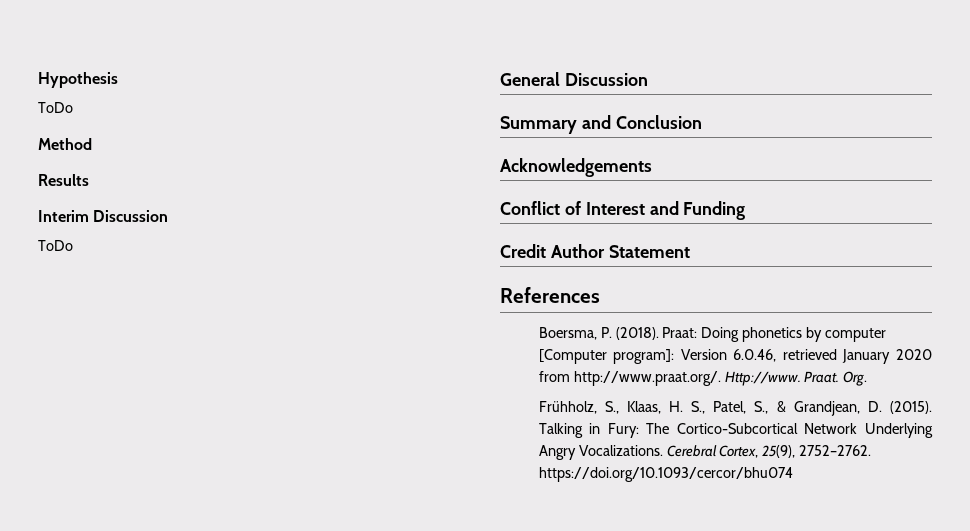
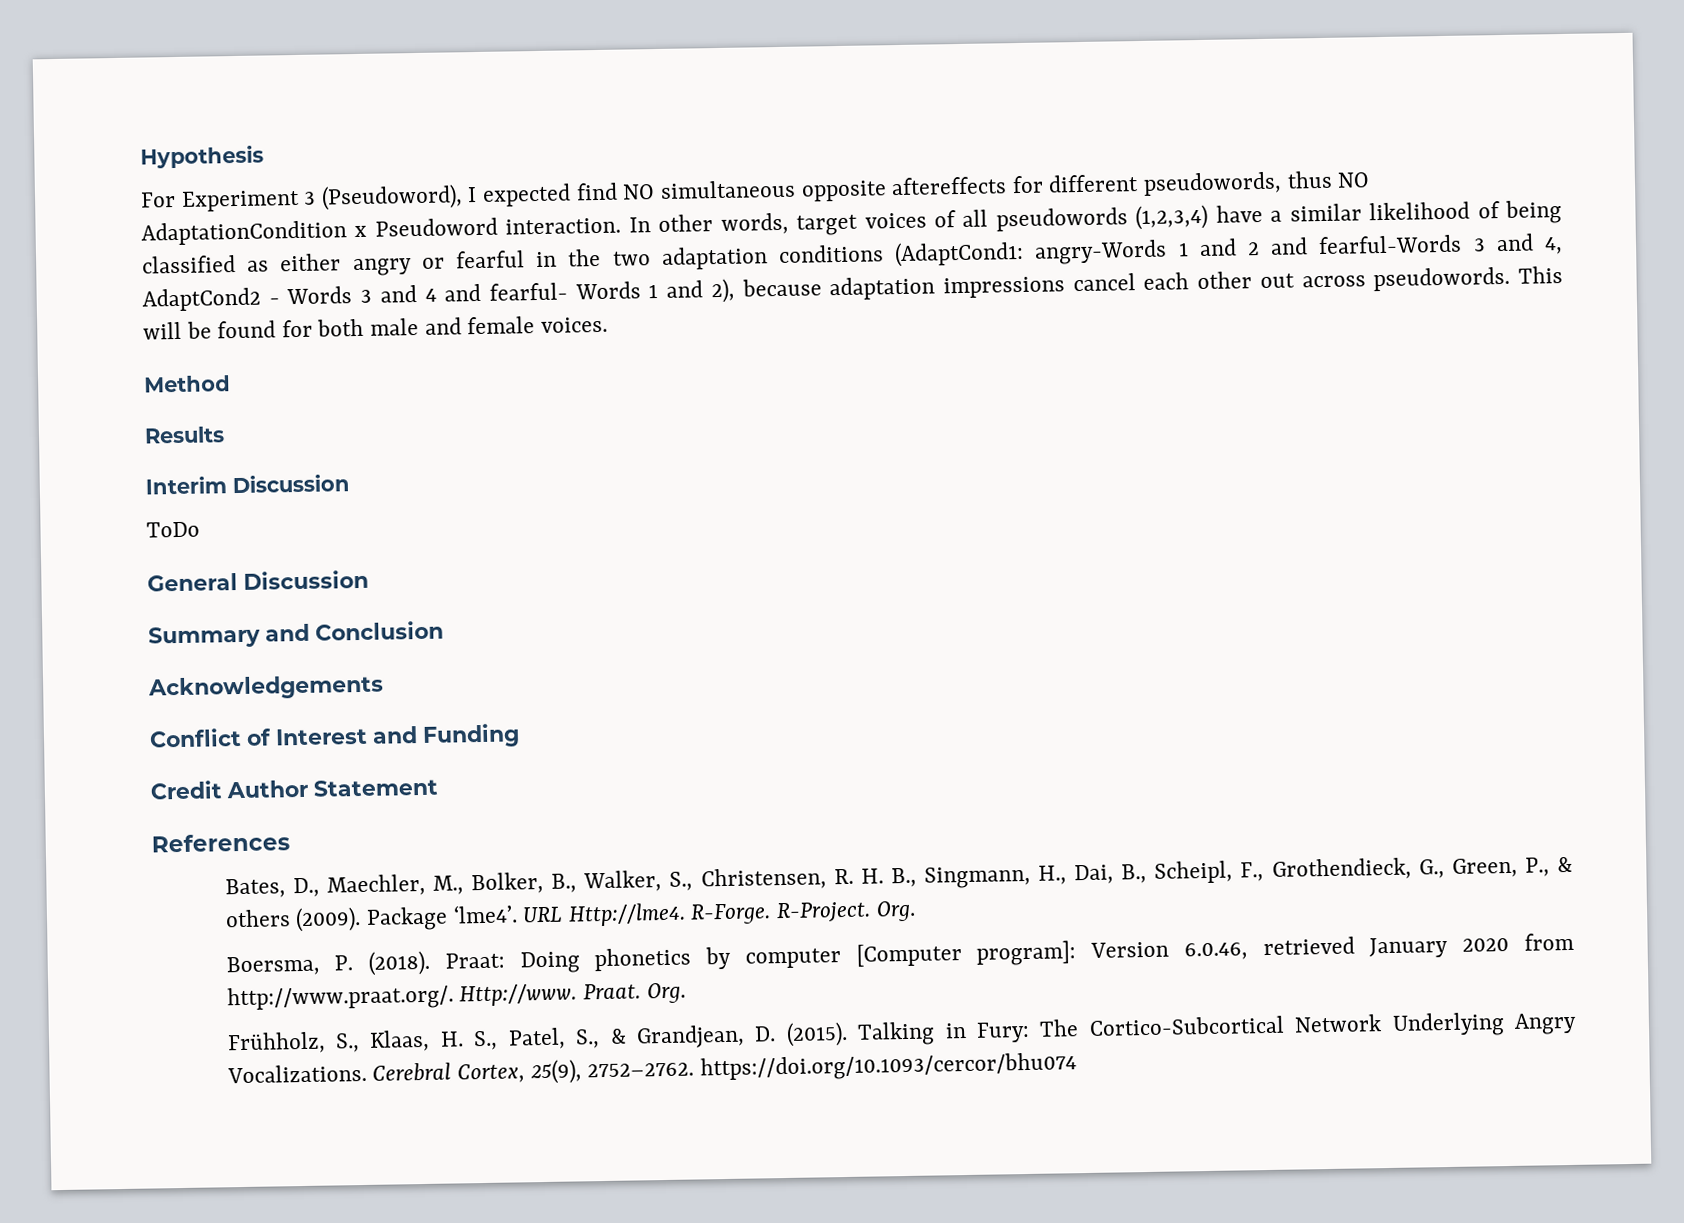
[38,102,73,113] ToDo -> [140,170,1371,212] [141,200,1562,246] [142,233,1564,277] [142,266,1563,312] [143,316,608,340] For Experiment 3 (Pseudoword), I expected find NO simultaneous opposite aftereffects for different pseudowords, thus NO AdaptationCondition x Pseudoword interaction. In other words, target voices of all pseudowords (1,2,3,4) have a similar likelihood of being classified as either angry or fearful in the two adaptation conditions (AdaptCond1: angry-Words 1 and 2 and fearful-Words 3 and 4, AdaptCond2 - Words 3 and 4 and fearful- Words 1 and 2), because adaptation impressions cancel each other out across pseudowords. This will be found for both male and female voices.
(600, 295) none -> [224,856,1573,899] [224,900,916,933] // Bates, D., Maechler, M., Bolker, B., Walker, S., Christensen, R. H. B., Singmann, H., Dai, B., Scheipl, F., Grothendieck, G., Green, P., & others (2009). Package ‘lme4’. URL Http://lme4. R-Forge. R-Project. Org.

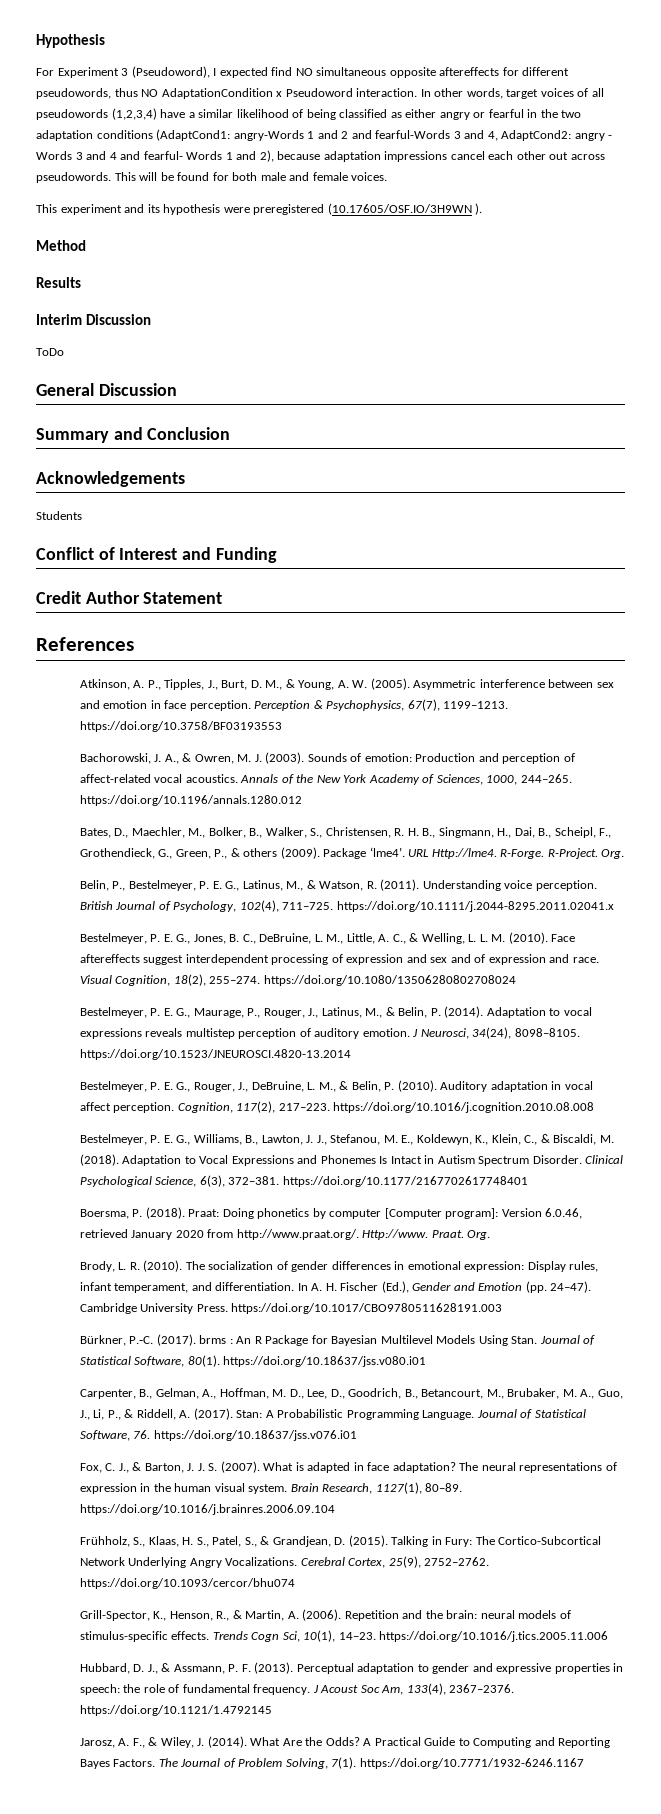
[142,287,261,312] AdaptCond2 -> [501,130,605,141] AdaptCond2: angry
(608, 324) none -> [36,203,483,215] // This experiment and its hypothesis were preregistered (10.17605/OSF.IO/3H9WN ).
(384, 687) none -> [36,511,82,520] // Students
(290, 843) none -> [79,678,614,690] [79,699,509,711] [79,721,282,732] [79,752,575,764] [79,774,572,785] [79,795,302,806] // Atkinson, A. P., Tipples, J., Burt, D. M., & Young, A. W. (2005). Asymmetric interference between sex and emotion in face perception. Perception & Psychophysics, 67(7), 1199–1213. https://doi.org/10.3758/BF03193553 // Bachorowski, J. A., & Owren, M. J. (2003). Sounds of emotion: Production and perception of affect-related vocal acoustics. Annals of the New York Academy of Sciences, 1000, 244–265. https://doi.org/10.1196/annals.1280.012
(916, 911) none -> [79,879,597,891] [79,900,614,912] [79,932,576,944] [79,954,599,965] [79,974,516,986] [79,1006,592,1018] [79,1027,580,1039] [79,1049,351,1060] [79,1080,593,1092] [79,1101,595,1113] [79,1134,614,1145] [79,1154,624,1166] [79,1175,528,1187] // Belin, P., Bestelmeyer, P. E. G., Latinus, M., & Watson, R. (2011). Understanding voice perception. British Journal of Psychology, 102(4), 711–725. https://doi.org/10.1111/j.2044-8295.2011.02041.x // Bestelmeyer, P. E. G., Jones, B. C., DeBruine, L. M., Little, A. C., & Welling, L. L. M. (2010). Face aftereffects suggest interdependent processing of expression and sex and of expression and race. Visual Cognition, 18(2), 255–274. https://doi.org/10.1080/13506280802708024 // Bestelmeyer, P. E. G., Maurage, P., Rouger, J., Latinus, M., & Belin, P. (2014). Adaptation to vocal expressions reveals multistep perception of auditory emotion. J Neurosci, 34(24), 8098–8105. https://doi.org/10.1523/JNEUROSCI.4820-13.2014 // Bestelmeyer, P. E. G., Rouger, J., DeBruine, L. M., & Belin, P. (2010). Auditory adaptation in vocal affect perception. Cognition, 117(2), 217–223. https://doi.org/10.1016/j.cognition.2010.08.008 // Bestelmeyer, P. E. G., Williams, B., Lawton, J. J., Stefanou, M. E., Koldewyn, K., Klein, C., & Biscaldi, M. (2018). Adaptation to Vocal Expressions and Phonemes Is Intact in Autism Spectrum Disorder. Clinical Psychological Science, 6(3), 372–381. https://doi.org/10.1177/2167702617748401
(686, 993) none -> [79,1260,599,1272] [79,1281,592,1293] [79,1303,503,1314] [79,1334,596,1346] [79,1355,427,1367] [79,1388,623,1399] [79,1408,586,1420] [79,1430,357,1441] [79,1461,617,1473] [79,1482,463,1494] [79,1504,335,1515] // Brody, L. R. (2010). The socialization of gender differences in emotional expression: Display rules, infant temperament, and differentiation. In A. H. Fischer (Ed.), Gender and Emotion (pp. 24–47). Cambridge University Press. https://doi.org/10.1017/CBO9780511628191.003 // Bürkner, P.‑C. (2017). brms : An R Package for Bayesian Multilevel Models Using Stan. Journal of Statistical Software, 80(1). https://doi.org/10.18637/jss.v080.i01 // Carpenter, B., Gelman, A., Hoffman, M. D., Lee, D., Goodrich, B., Betancourt, M., Brubaker, M. A., Guo, J., Li, P., & Riddell, A. (2017). Stan: A Probabilistic Programming Language. Journal of Statistical Software, 76. https://doi.org/10.18637/jss.v076.i01 // Fox, C. J., & Barton, J. J. S. (2007). What is adapted in face adaptation? The neural representations of expression in the human visual system. Brain Research, 1127(1), 80–89. https://doi.org/10.1016/j.brainres.2006.09.104
(1077, 1067) none -> [79,1609,571,1621] [79,1630,609,1642] [79,1662,624,1674] [79,1683,515,1695] [79,1705,272,1716] [79,1736,611,1748] [79,1757,584,1769] // Grill-Spector, K., Henson, R., & Martin, A. (2006). Repetition and the brain: neural models of stimulus-specific effects. Trends Cogn Sci, 10(1), 14–23. https://doi.org/10.1016/j.tics.2005.11.006 // Hubbard, D. J., & Assmann, P. F. (2013). Perceptual adaptation to gender and expressive properties in speech: the role of fundamental frequency. J Acoust Soc Am, 133(4), 2367–2376. https://doi.org/10.1121/1.4792145 // Jarosz, A. F., & Wiley, J. (2014). What Are the Odds? A Practical Guide to Computing and Reporting Bayes Factors. The Journal of Problem Solving, 7(1). https://doi.org/10.7771/1932-6246.1167

